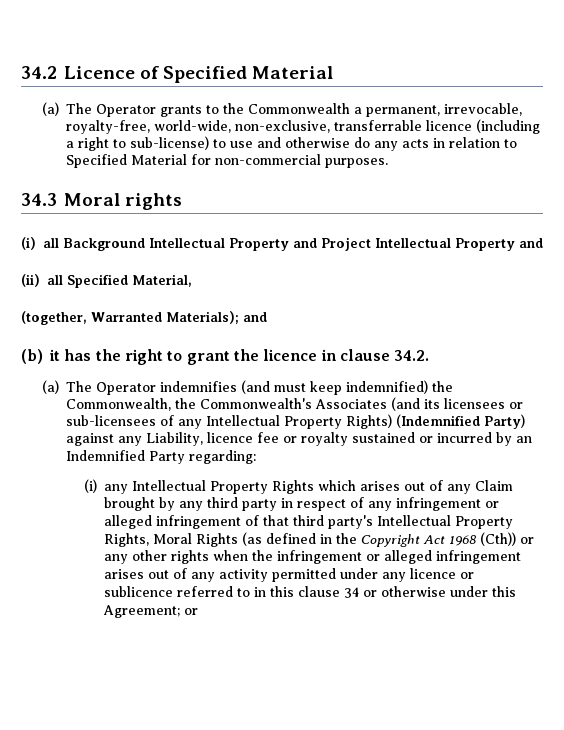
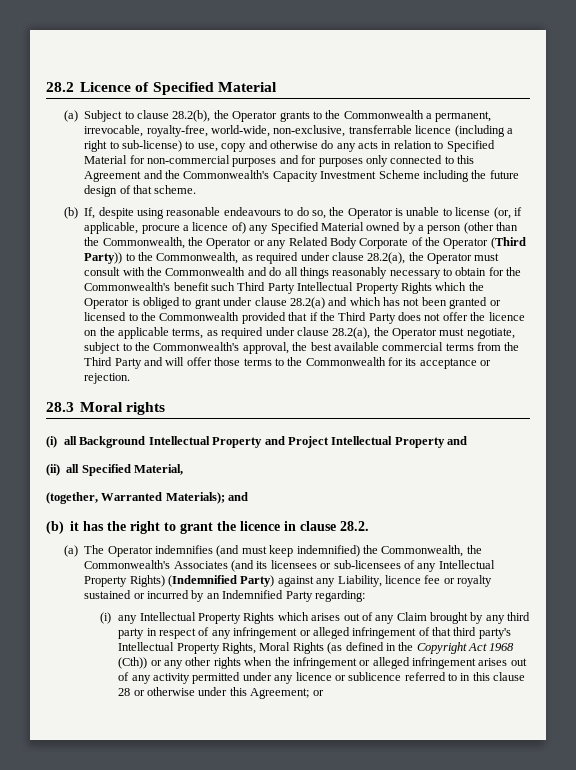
[21,66,57,79] 34.2 -> [46,82,74,92] 28.2
[65,103,92,114] The -> [84,110,229,122] Subject to clause 28.2(b), the
[229,141,253,148] use -> [197,143,247,152] use, copy
[324,158,388,168] [21,193,57,206] purposes. // 34.3 -> [232,155,475,167] [84,170,519,182] [84,185,197,197] [64,207,522,219] [84,222,519,234] [84,237,526,249] [84,252,500,264] [84,267,522,279] [84,282,484,294] [84,297,501,309] [84,312,525,324] [84,327,515,339] [84,342,520,354] [84,357,492,369] [84,373,131,384] [46,402,74,412] purposes and for purposes only connected to this Agreement and the Commonwealth's Capacity Investment Scheme including the future design of that scheme. // (b) If, despite using reasonable endeavours to do so, the Operator is unable to license (or, if applicable, procure a licence of) any Specified Material owned by a person (other than the Commonwealth, the Operator or any Related Body Corporate of the Operator (Third Party)) to the Commonwealth, as required under clause 28.2(a), the Operator must consult with the Commonwealth and do all things reasonably necessary to obtain for the Commonwealth's benefit such Third Party Intellectual Property Rights which the Operator is obliged to grant under clause 28.2(a) and which has not been granted or licensed to the Commonwealth provided that if the Third Party does not offer the licence on the applicable terms, as required under clause 28.2(a), the Operator must negotiate, subject to the Commonwealth's approval, the best available commercial terms from the Third Party and will offer those terms to the Commonwealth for its acceptance or rejection. // 28.3
[394,350,430,361] 34.2. -> [340,521,370,531] 28.2.
[344,587,360,598] 34 -> [118,688,131,696] 28

